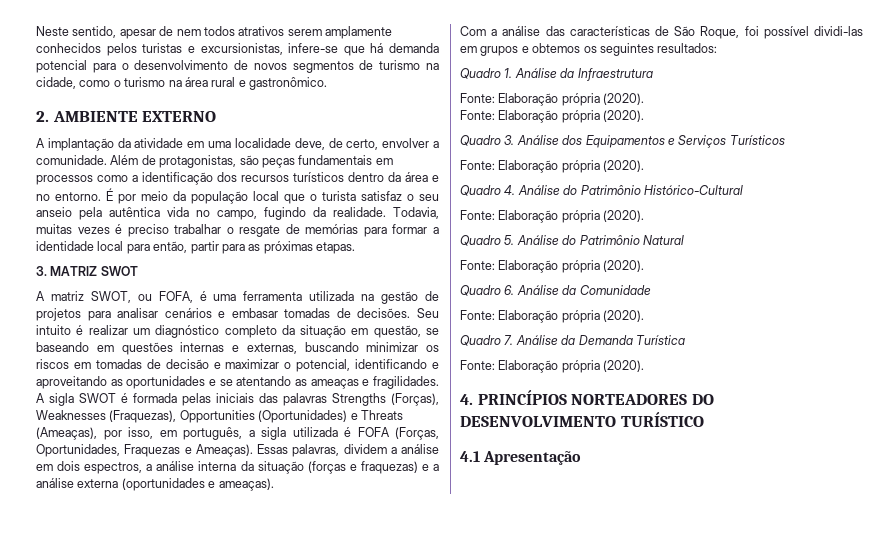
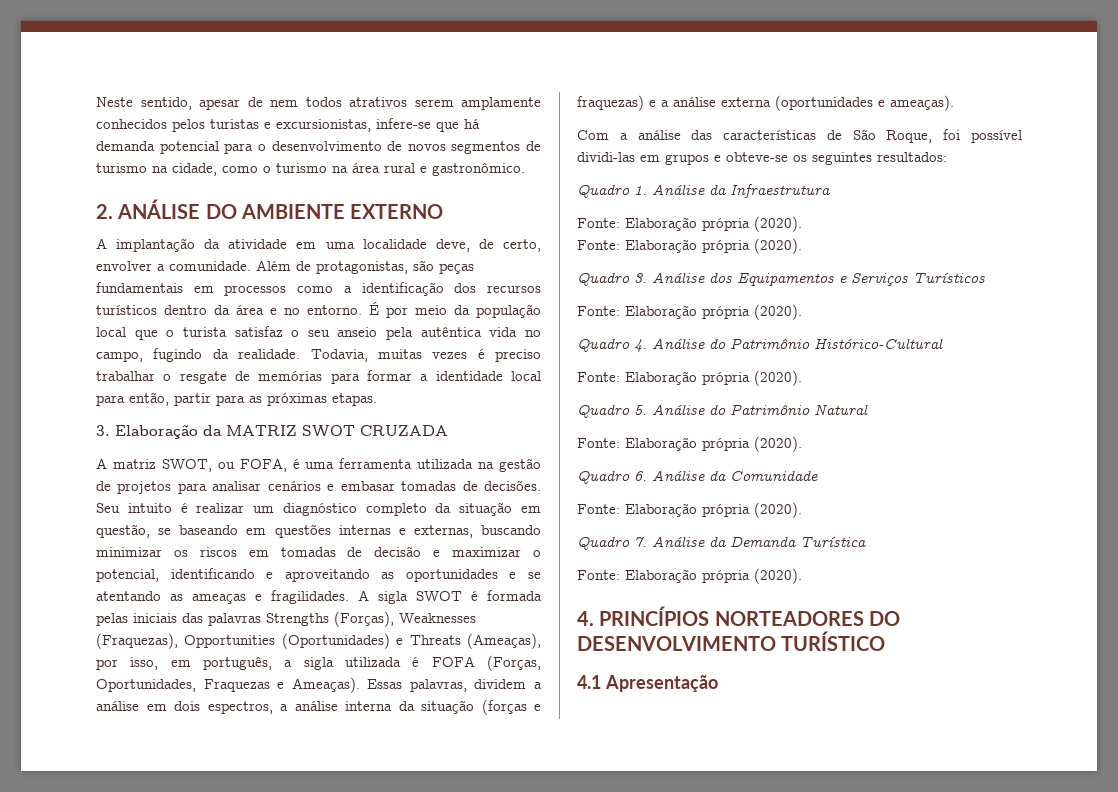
(49, 116) none -> [117,199,237,219] ANÁLISE DO
(47, 271) none -> [115,424,222,439] Elaboração da
(138, 271) none -> [360,425,448,436] CRUZADA
[532,43,581,53] obtemos -> [726,152,788,162] obteve-se

